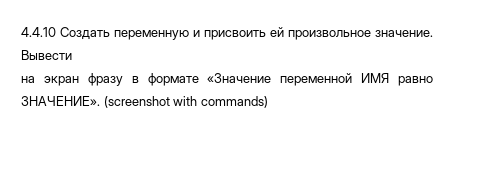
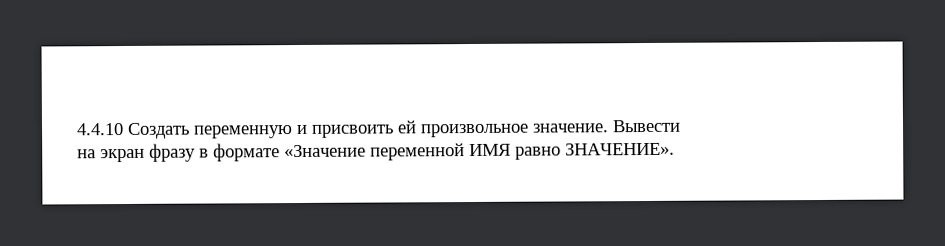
[103,96,268,108] (screenshot with commands) -> (675, 149) none

